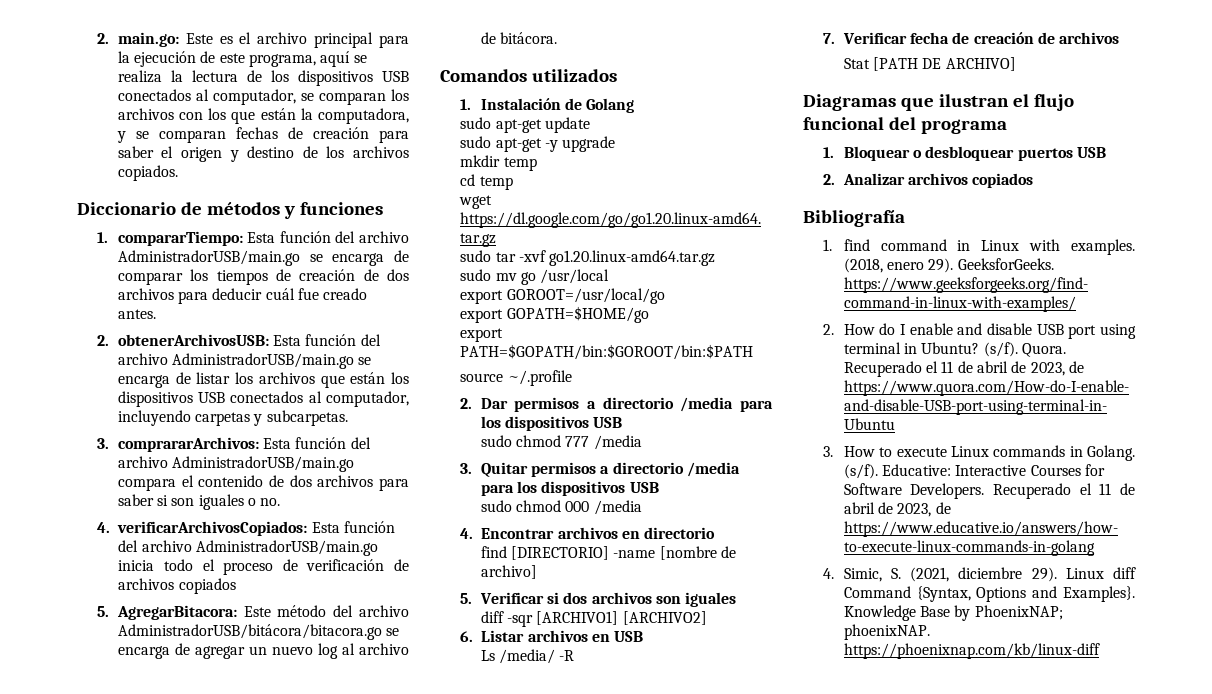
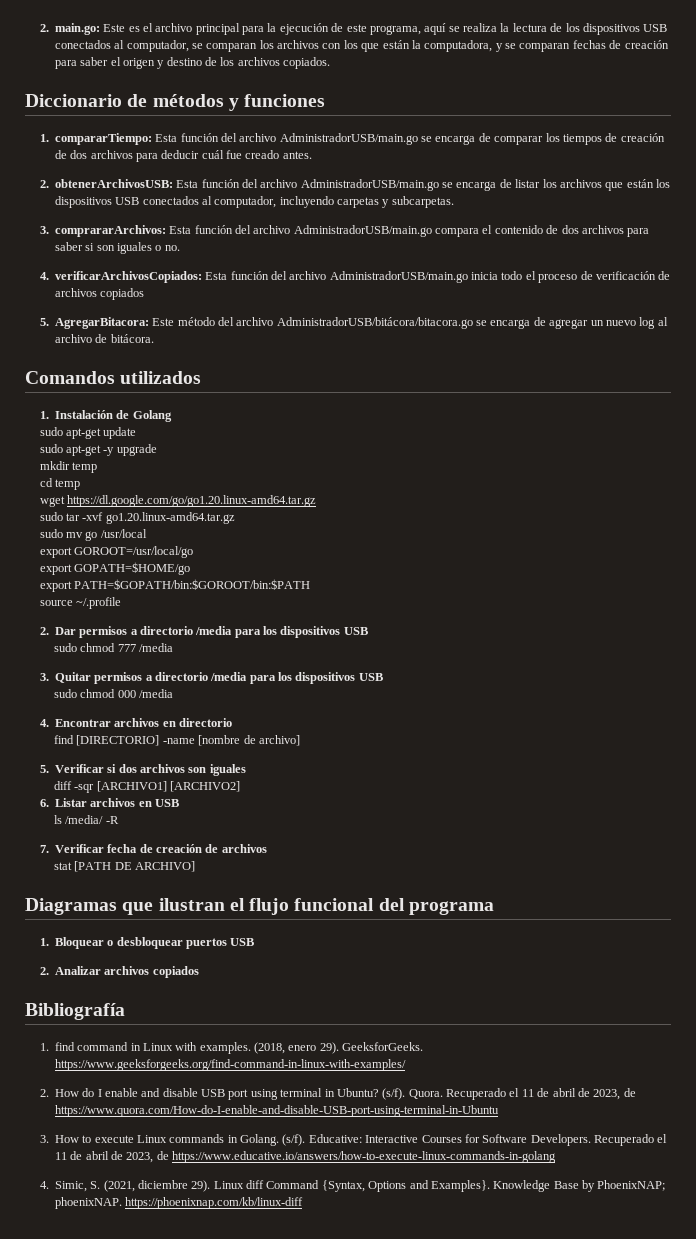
[480,650,495,661] Ls -> [54,815,63,824] ls
[843,58,870,69] Stat -> [54,862,73,870] stat

